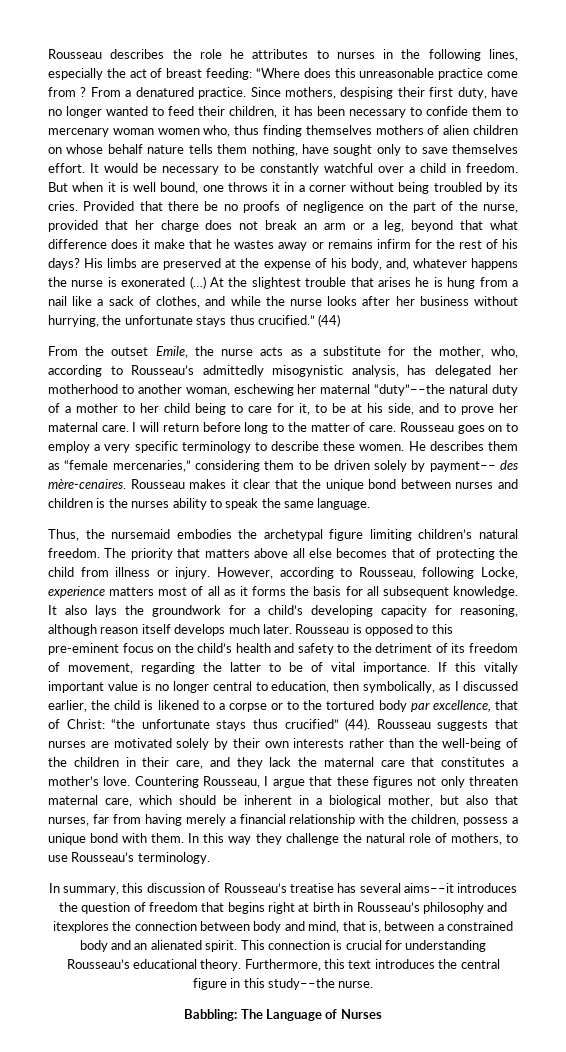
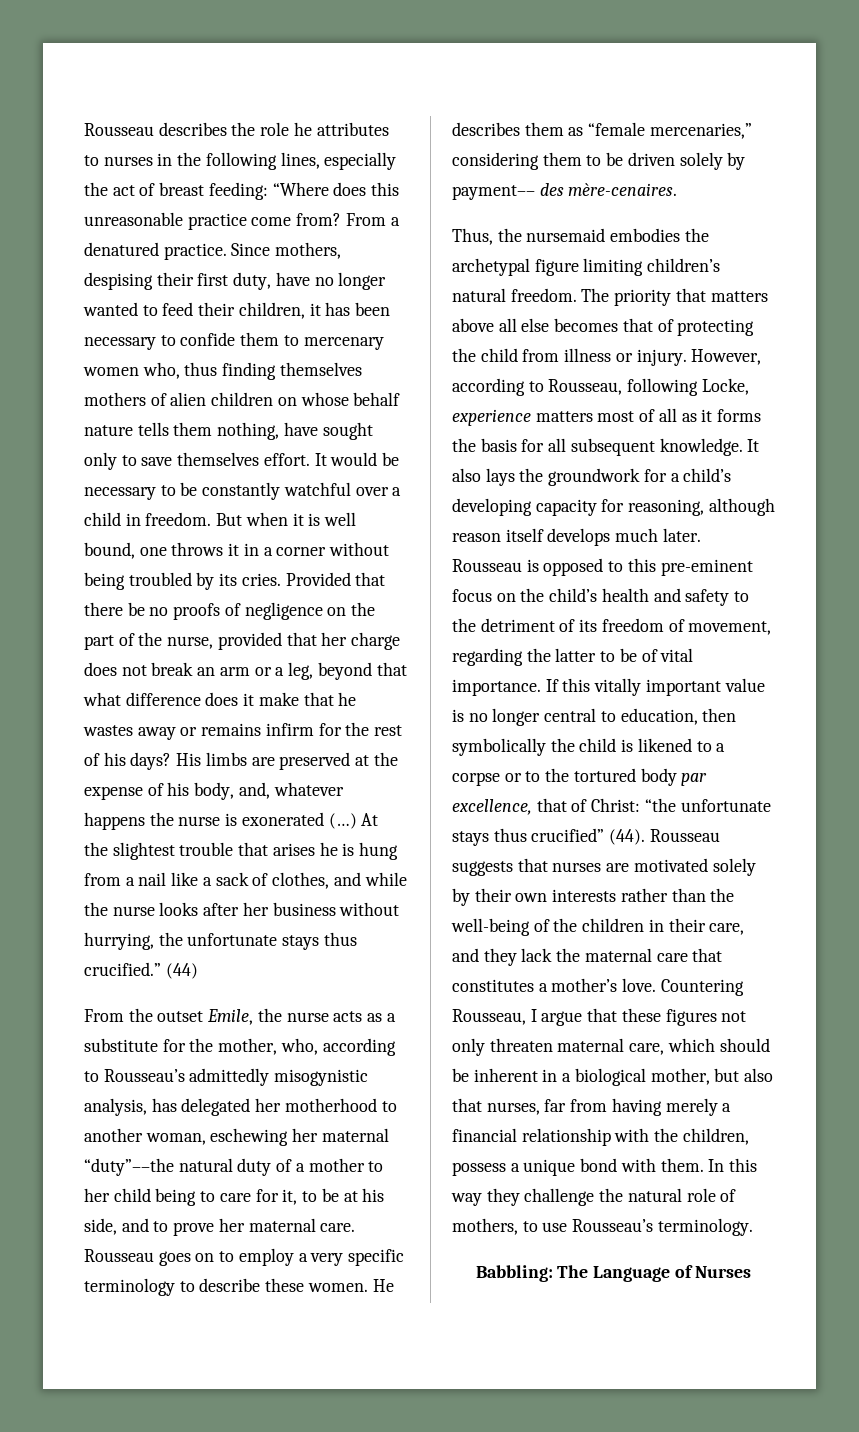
[48,87,87,97] from ? -> [296,213,342,226] from?
[112,128,154,135] woman -> (384, 343) none
[132,422,397,434] I will return before long to the matter of care. -> (356, 1227) none
[130,479,518,491] [48,498,371,510] Rousseau makes it clear that the unique bond between nurses and children is the nurses ability to speak the same language. -> (678, 189) none
[363,681,518,693] [48,700,87,712] symbolically, as I discussed earlier, -> [452,738,546,756] symbolically
[48,883,518,895] [58,902,508,914] [52,921,514,933] [79,940,487,952] [66,959,500,971] [192,978,374,990] // In summary, this discussion of Rousseau’s treatise has several aims––it introduces the question of freedom that begins right at birth in Rousseau’s philosophy and itexplores the connection between body and mind, that is, between a constrained body and an alienated spirit. This connection is crucial for understanding Rousseau’s educational theory. Furthermore, this text introduces the central figure in this study––the nurse. -> (753, 1227) none

